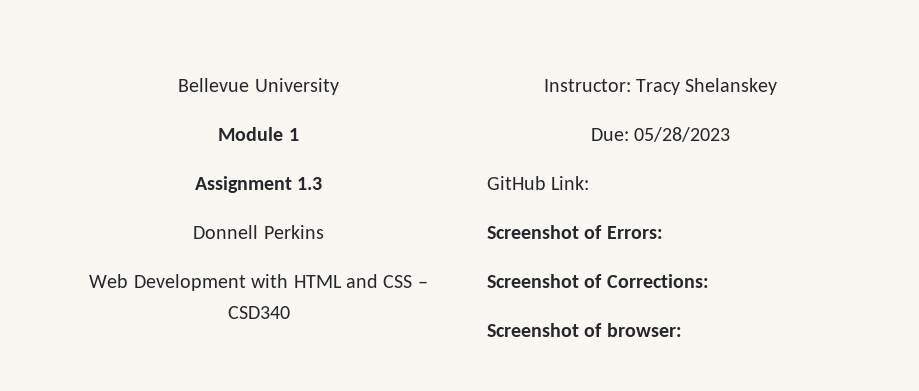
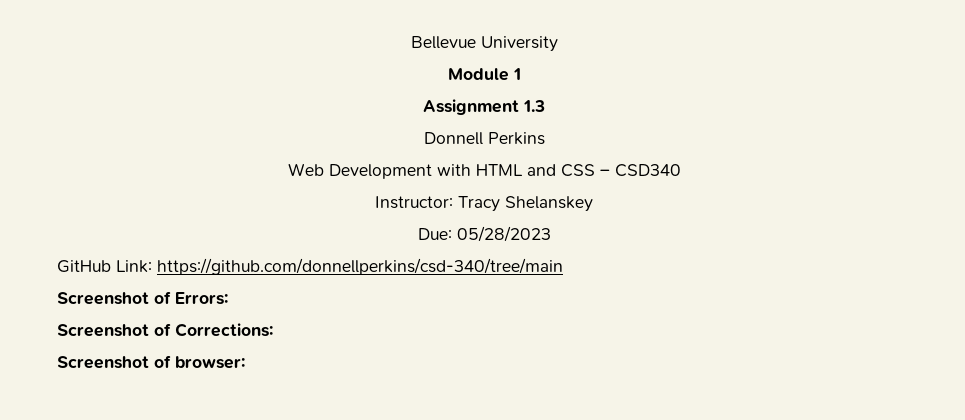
(590, 183) none -> [157,258,563,275] https://github.com/donnellperkins/csd-340/tree/main

